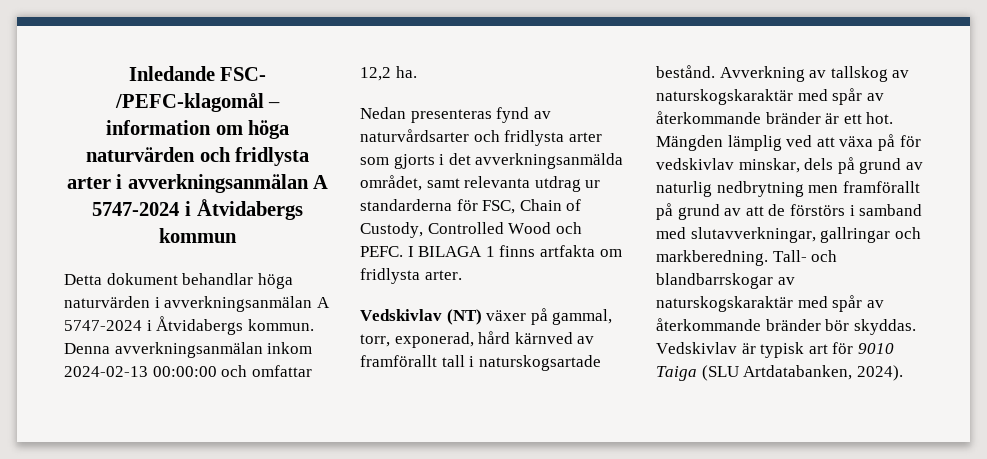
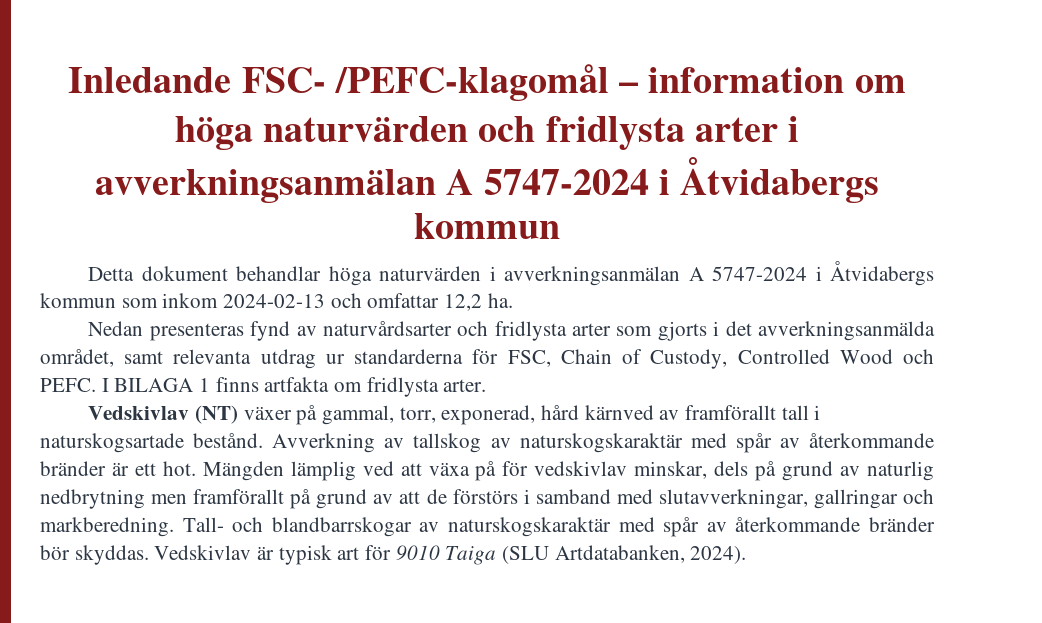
[247,319,314,331] [64,342,263,358] kommun. Denna avverkningsanmälan -> [40,293,158,308] kommun som
[152,366,217,377] 00:00:00 -> (326, 301) none

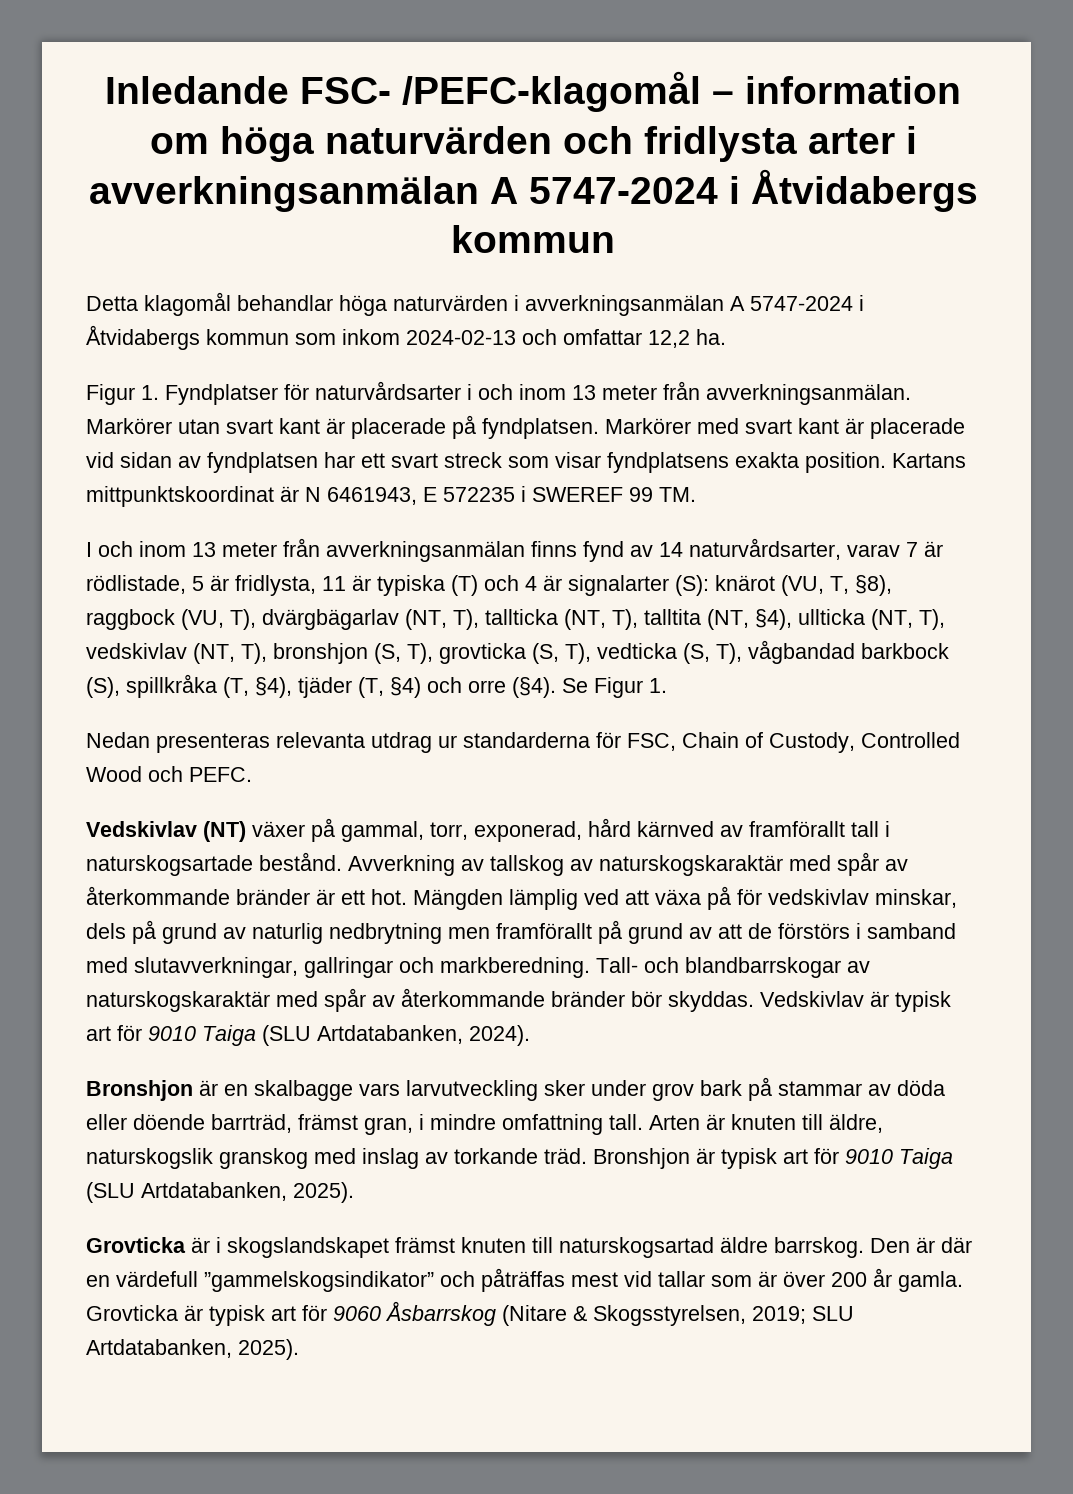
[141,266,228,281] dokument -> [144,292,231,316] klagomål
[88,321,935,341] [40,349,164,367] Nedan presenteras fynd av naturvårdsarter och fridlysta arter som gjorts i det avverkningsanmälda området, samt -> [86,381,911,405] [86,415,965,439] [86,452,966,473] [86,486,696,507] [86,538,943,562] [86,575,892,596] [86,609,945,630] [86,640,949,664] [86,674,667,698] [86,732,270,753] Figur 1. Fyndplatser för naturvårdsarter i och inom 13 meter från avverkningsanmälan. Markörer utan svart kant är placerade på fyndplatsen. Markörer med svart kant är placerade vid sidan av fyndplatsen har ett svart streck som visar fyndplatsens exakta position. Kartans mittpunktskoordinat är N 6461943, E 572235 i SWEREF 99 TM. // I och inom 13 meter från avverkningsanmälan finns fynd av 14 naturvårdsarter, varav 7 är rödlistade, 5 är fridlysta, 11 är typiska (T) och 4 är signalarter (S): knärot (VU, T, §8), raggbock (VU, T), dvärgbägarlav (NT, T), tallticka (NT, T), talltita (NT, §4), ullticka (NT, T), vedskivlav (NT, T), bronshjon (S, T), grovticka (S, T), vedticka (S, T), vågbandad barkbock (S), spillkråka (T, §4), tjäder (T, §4) och orre (§4). Se Figur 1. // Nedan presenteras
[101,377,487,397] I BILAGA 1 finns artfakta om fridlysta arter. -> (252, 774) none
(747, 555) none -> [86,1077,945,1101] [86,1114,883,1135] [86,1148,953,1169] [86,1182,354,1203] [86,1237,972,1258] [86,1268,963,1292] [86,1301,854,1326] [86,1339,299,1360] // Bronshjon är en skalbagge vars larvutveckling sker under grov bark på stammar av döda eller döende barrträd, främst gran, i mindre omfattning tall. Arten är knuten till äldre, naturskogslik granskog med inslag av torkande träd. Bronshjon är typisk art för 9010 Taiga (SLU Artdatabanken, 2025). // Grovticka är i skogslandskapet främst knuten till naturskogsartad äldre barrskog. Den är där en värdefull ”gammelskogsindikator” och påträffas mest vid tallar som är över 200 år gamla. Grovticka är typisk art för 9060 Åsbarrskog (Nitare & Skogsstyrelsen, 2019; SLU Artdatabanken, 2025).

